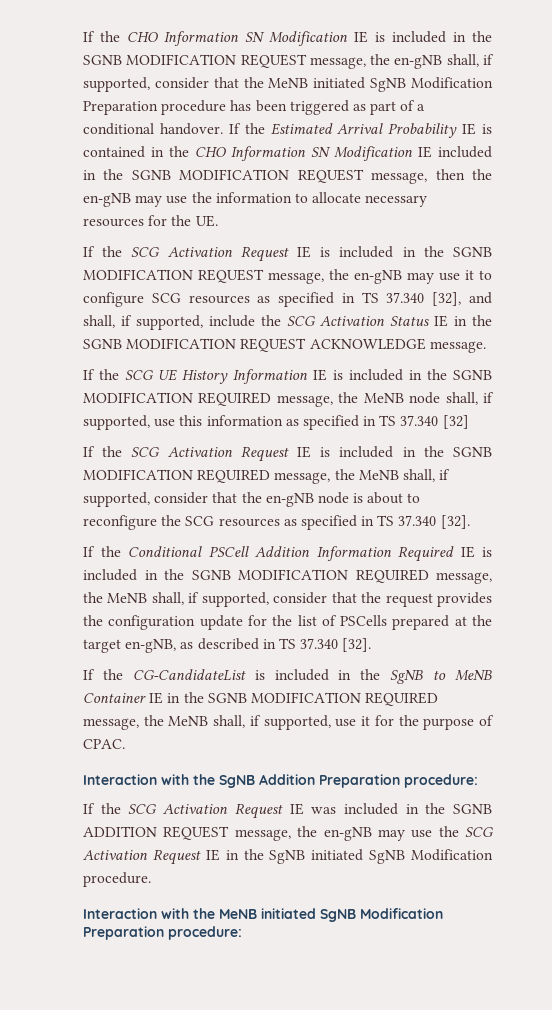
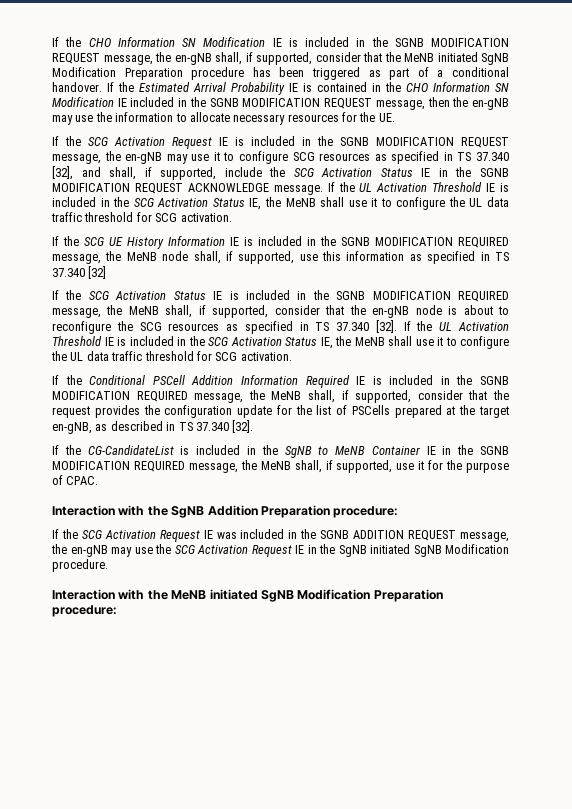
(486, 347) none -> [327,182,509,192] [52,197,509,210] [51,212,232,222] If the UL Activation Threshold IE is included in the SCG Activation Status IE, the MeNB shall use it to configure the UL data traffic threshold for SCG activation.
[240,446,289,462] Request -> [173,291,206,300] Status
(470, 522) none -> [403,321,510,331] [52,336,509,349] [51,351,292,361] If the UL Activation Threshold IE is included in the SCG Activation Status IE, the MeNB shall use it to configure the UL data traffic threshold for SCG activation.

